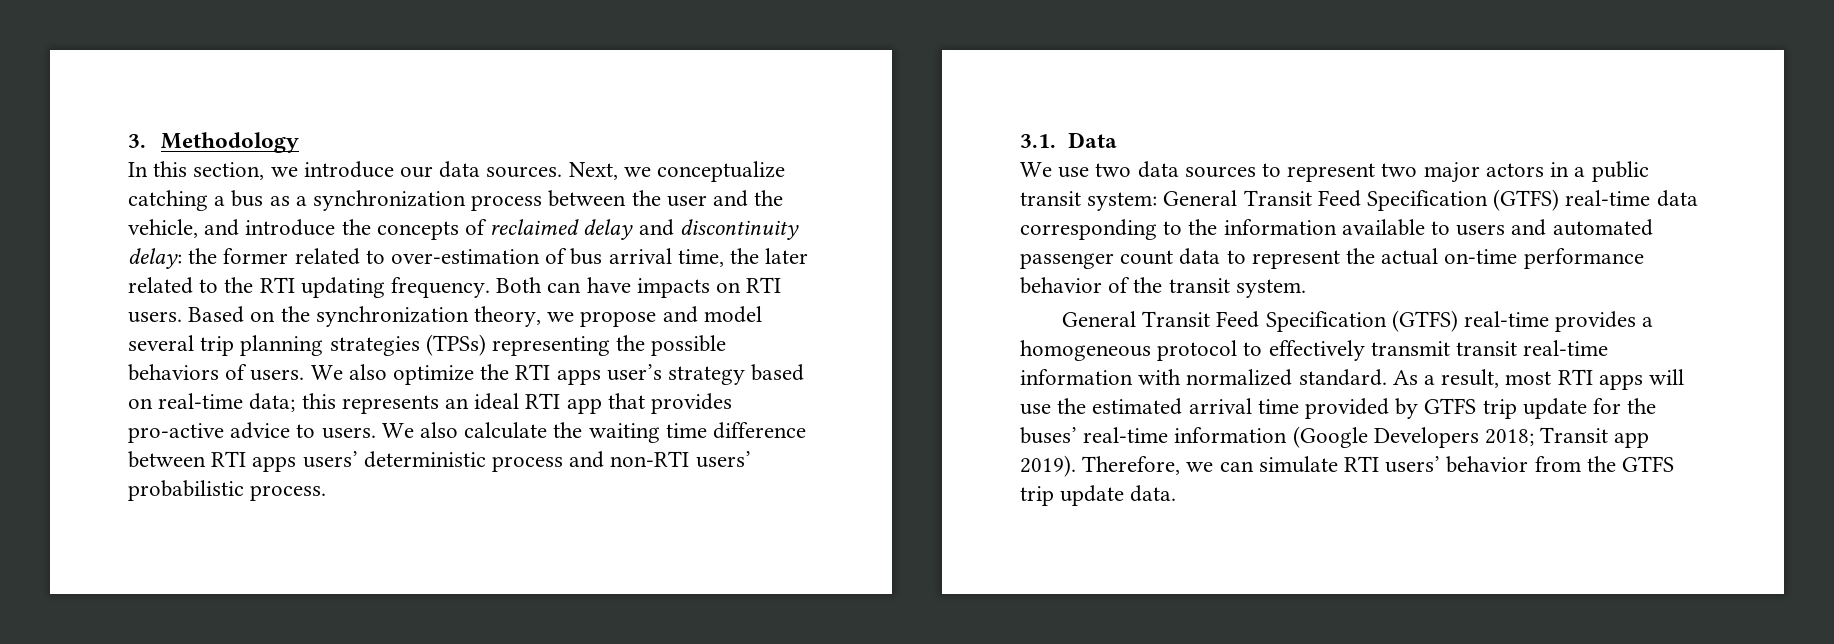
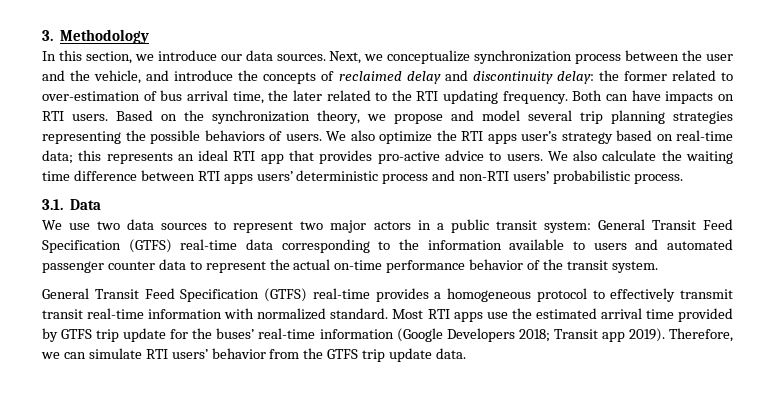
[128,190,307,211] catching a bus as a -> (471, 57) none
[425,334,486,356] (TPSs) -> (733, 117) none
[1120,250,1174,265] count -> [107,261,155,270] counter
[1392,369,1685,390] As a result, most RTI apps will -> [392,309,483,322] Most RTI apps

